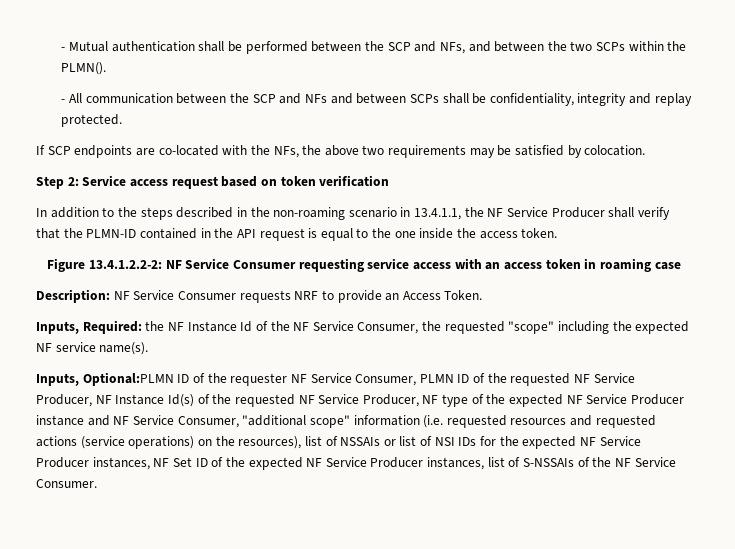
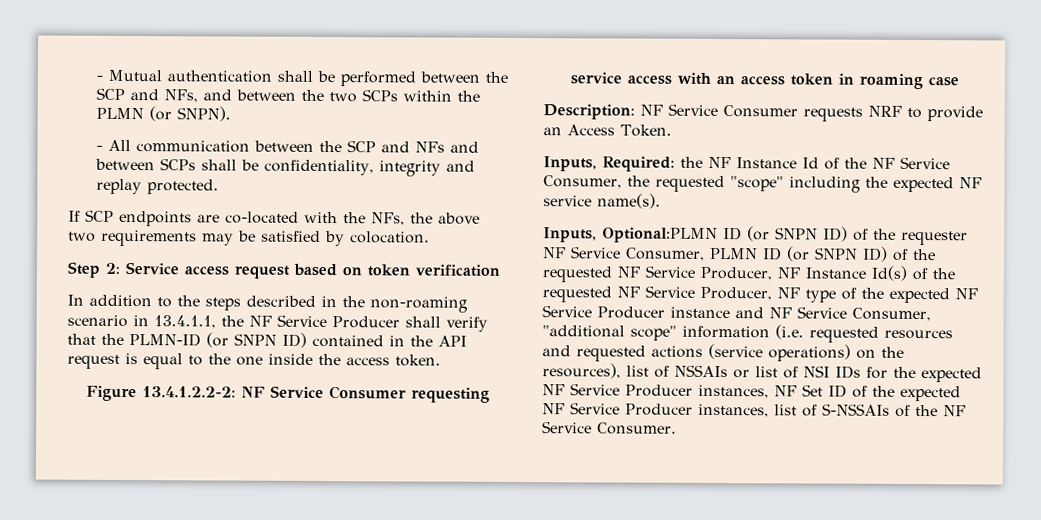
[61,62,107,75] PLMN(). -> [96,106,232,122] PLMN (or SNPN).
(137, 233) none -> [206,332,307,348] (or SNPN ID)
(190, 378) none -> [747,226,848,242] (or SNPN ID)
(470, 378) none -> [786,246,888,262] (or SNPN ID)

